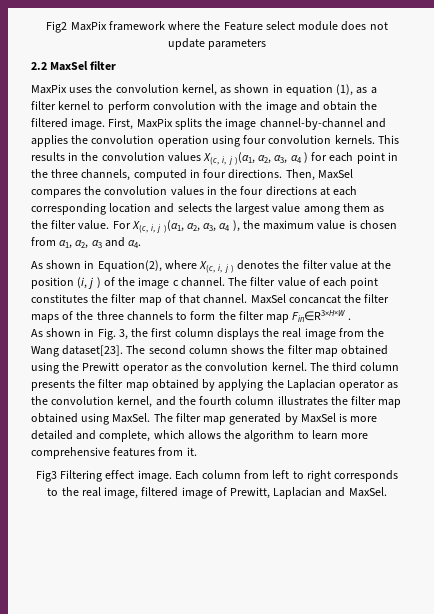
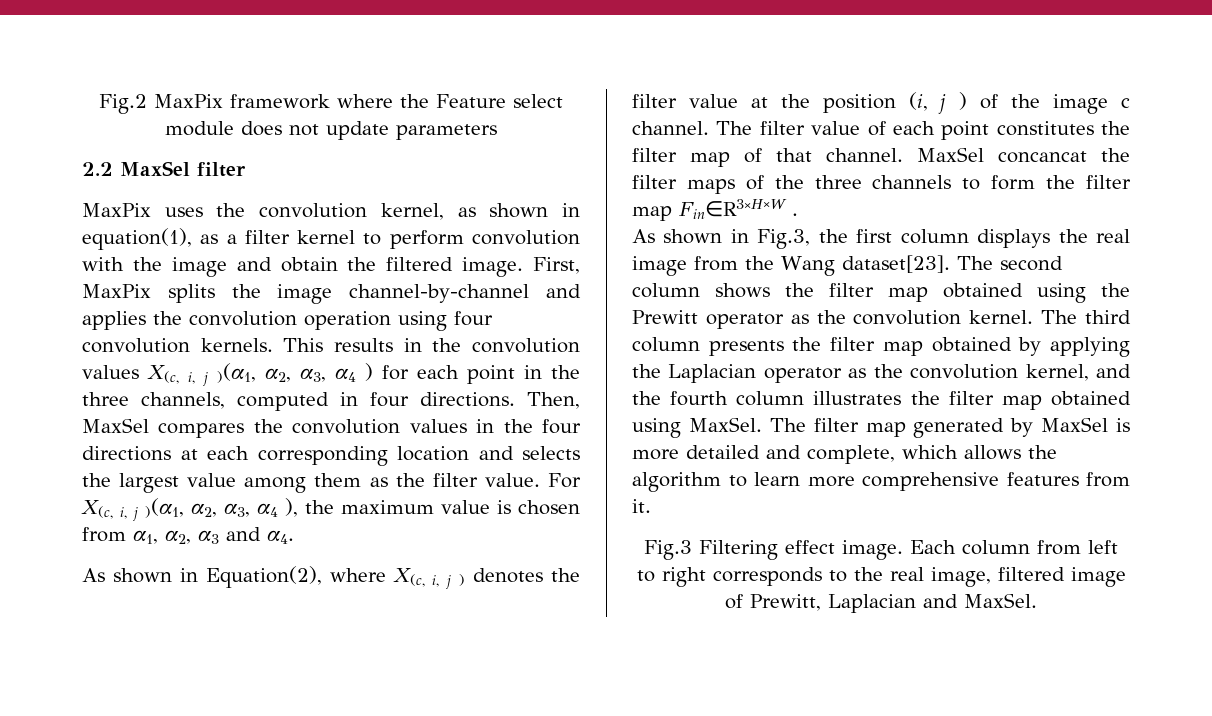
[46,21,68,33] Fig2 -> [99,94,147,114] Fig.2
[285,84,354,96] equation (1), -> [82,228,192,250] equation(1),
[97,328,128,340] Fig. 3, -> [757,229,811,249] Fig.3,
[35,470,57,482] Fig3 -> [644,540,692,560] Fig.3

